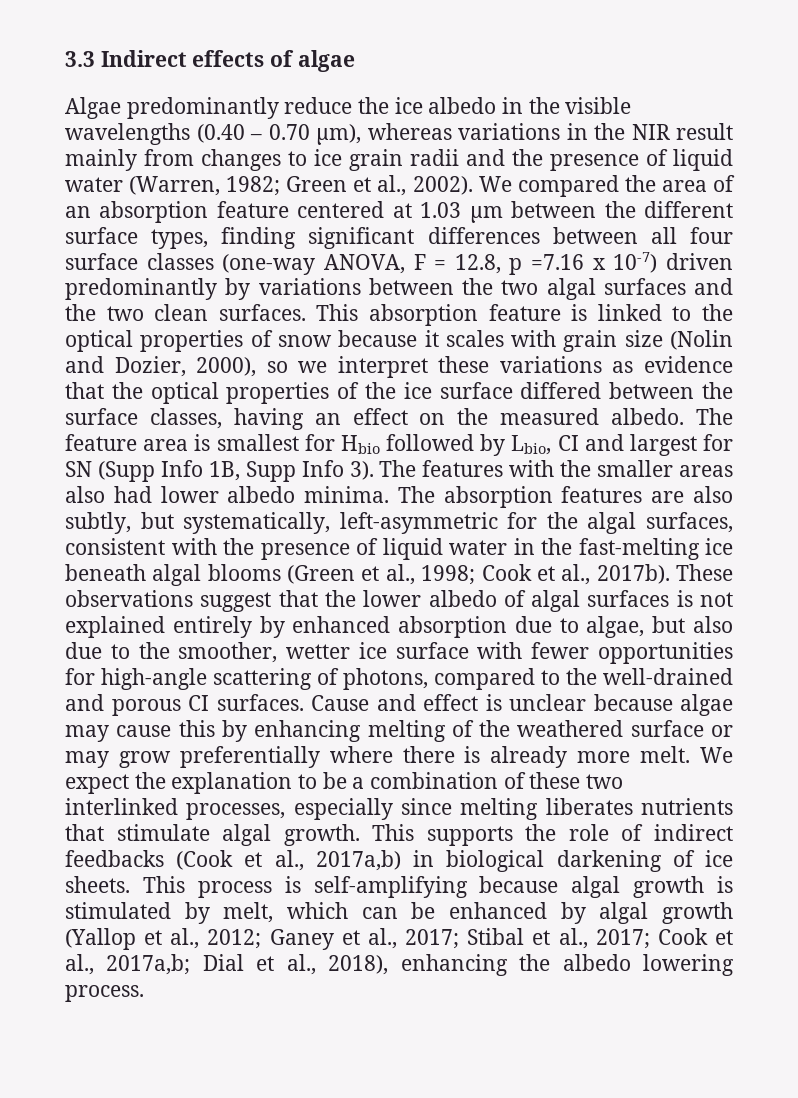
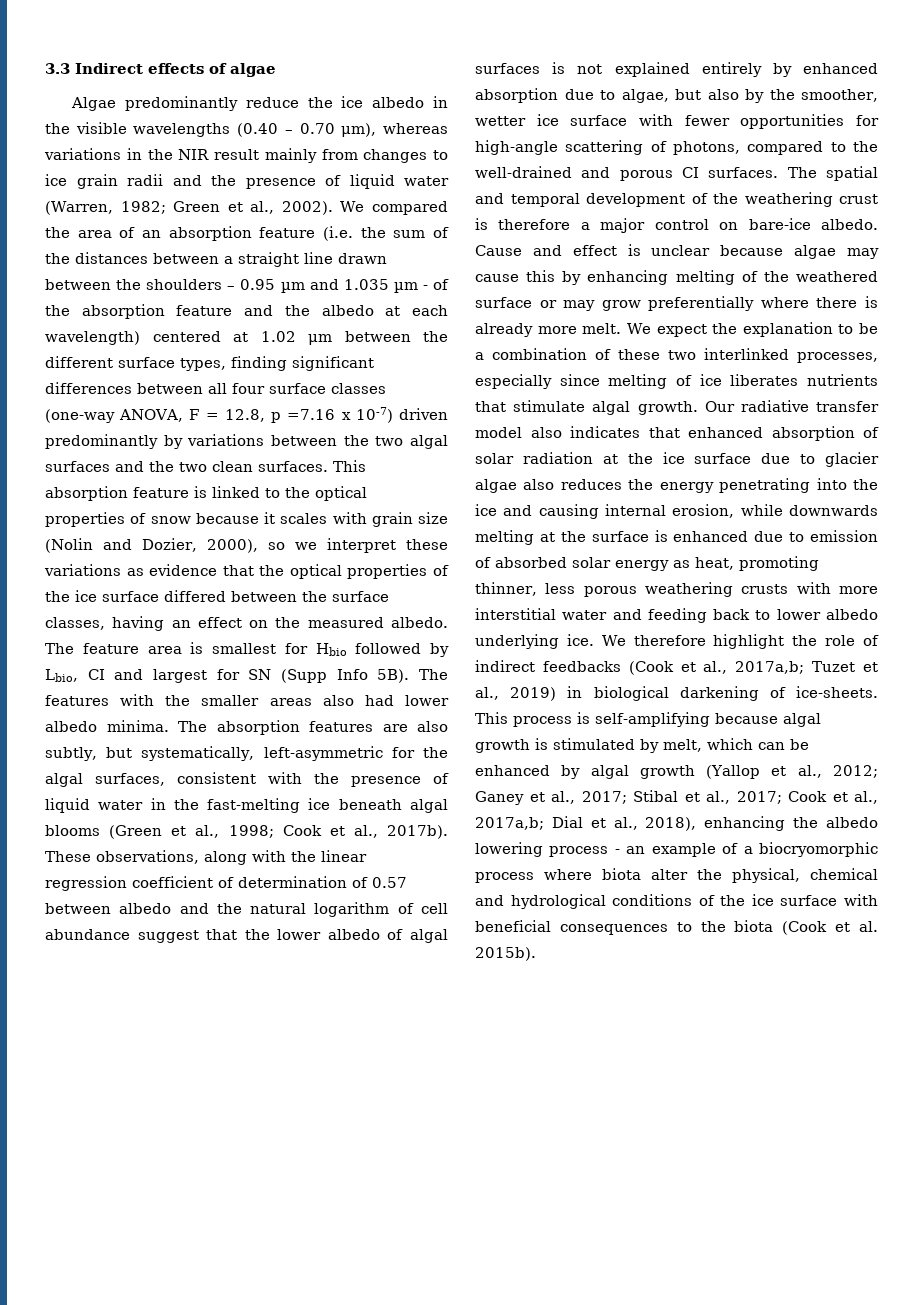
(289, 209) none -> [323,226,450,241] [45,252,387,267] [45,279,450,293] [45,304,449,319] [45,331,140,345] (i.e. the sum of the distances between a straight line drawn between the shoulders – 0.95 µm and 1.035 µm - of the absorption feature and the albedo at each wavelength)
[420,202,462,218] 1.03 -> [260,331,296,342] 1.02
[208,460,374,482] 1B, Supp Info 3). -> [377,669,410,683] 5B).
[65,590,193,607] observations -> [96,850,367,865] [45,876,407,891] [45,902,448,917] [45,929,130,940] observations, along with the linear regression coefficient of determination of 0.57 between albedo and the natural logarithm of cell abundance
[65,642,130,659] due to -> [745,89,765,103] by
(304, 702) none -> [787,166,878,181] [475,192,878,207] [475,218,878,233] The spatial and temporal development of the weathering crust is therefore a major control on bare-ice albedo.
(539, 809) none -> [676,374,722,386] of ice
[372,824,513,846] This supports -> [704,400,879,412] [475,426,879,441] [475,452,879,467] [475,478,878,493] [475,504,878,519] [475,530,878,545] [475,556,819,571] [475,582,878,597] [475,608,878,623] [475,634,785,649] Our radiative transfer model also indicates that enhanced absorption of solar radiation at the ice surface due to glacier algae also reduces the energy penetrating into the ice and causing internal erosion, while downwards melting at the surface is enhanced due to emission of absorbed solar energy as heat, promoting thinner, less porous weathering crusts with more interstitial water and feeding back to lower albedo underlying ice. We therefore highlight
[315,850,401,871] 2017a,b) -> [735,661,878,674] [475,687,557,701] 2017a,b; Tuzet et al., 2019)
[705,850,733,867] [65,876,130,893] ice sheets. -> [796,686,878,698] ice-sheets.
[65,985,144,1002] process. -> [549,842,878,857] [475,868,878,883] [475,894,878,909] [475,920,878,935] [475,947,536,961] process - an example of a biocryomorphic process where biota alter the physical, chemical and hydrological conditions of the ice surface with beneficial consequences to the biota (Cook et al. 2015b).

